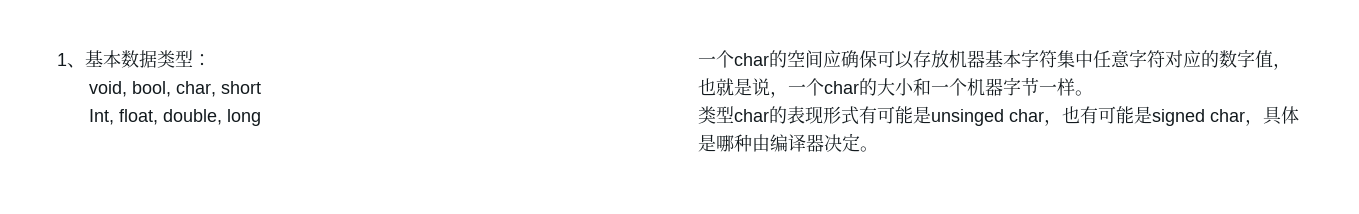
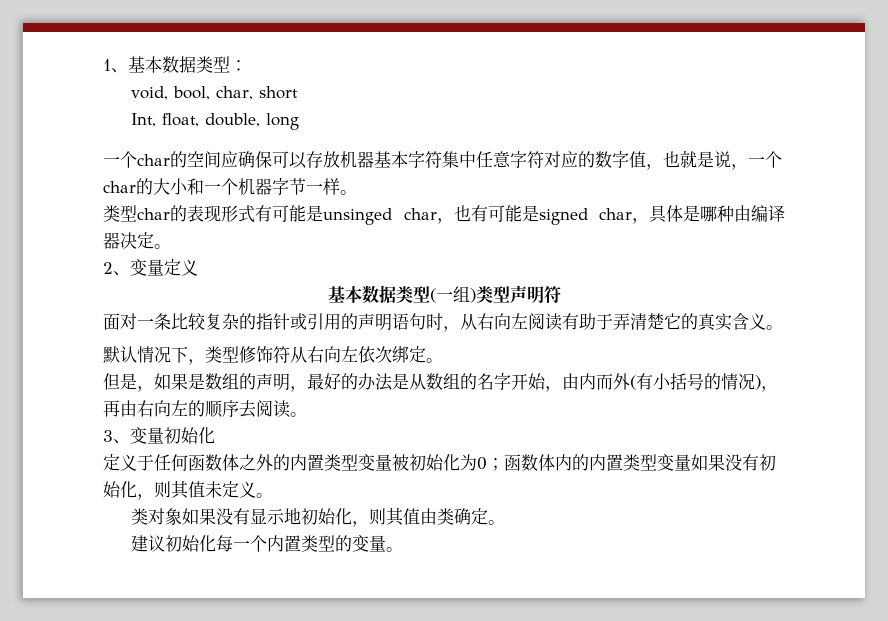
(878, 149) none -> [103,259,198,276] [327,285,561,304] [103,313,783,332] [103,345,443,365] [103,373,778,392] [103,400,307,418] [103,427,215,444] [103,454,776,471] [103,480,273,500] [130,507,505,527] [130,535,403,552] // 2、变量定义 // 基本数据类型(一组)类型声明符 // 面对一条比较复杂的指针或引用的声明语句时，从右向左阅读有助于弄清楚它的真实含义。 // 默认情况下，类型修饰符从右向左依次绑定。 // 但是，如果是数组的声明，最好的办法是从数组的名字开始，由内而外(有小括号的情况)，再由右向左的顺序去阅读。 // 3、变量初始化 // 定义于任何函数体之外的内置类型变量被初始化为0；函数体内的内置类型变量如果没有初始化，则其值未定义。 // 类对象如果没有显示地初始化，则其值由类确定。 // 建议初始化每一个内置类型的变量。

